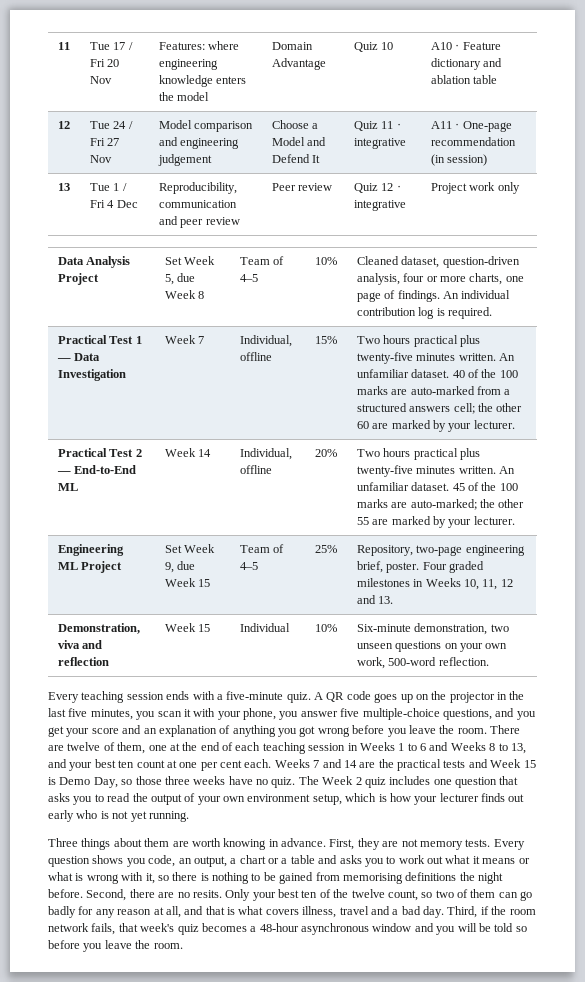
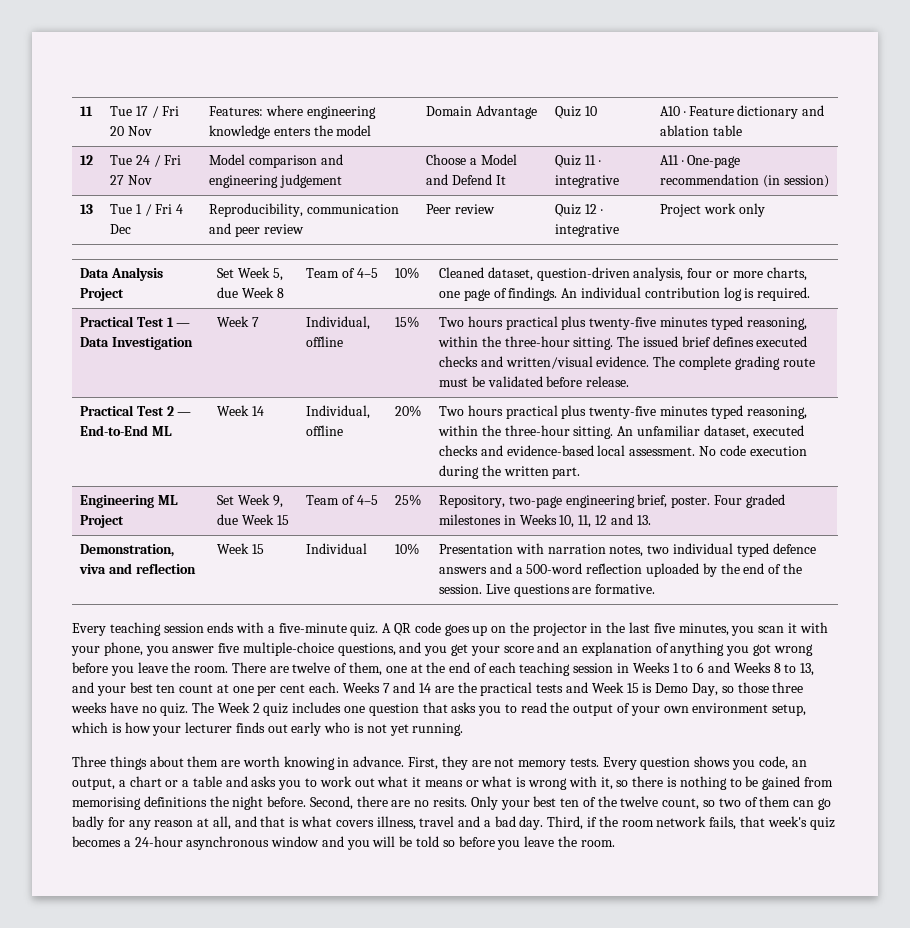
[458,353,516,361] [356,369,518,378] [356,386,511,395] [356,403,523,414] [356,420,515,432] written. An unfamiliar dataset. 40 of the 100 marks are auto-marked from a structured answers cell; the other 60 are marked by your lecturer. -> [710,316,807,330] [438,336,808,350] [439,356,815,370] [439,376,630,387] typed reasoning, within the three-hour sitting. The issued brief defines executed checks and written/visual evidence. The complete grading route must be validated before release.
[458,466,516,474] [356,482,518,491] [356,499,525,510] [356,516,515,528] written. An unfamiliar dataset. 45 of the 100 marks are auto-marked; the other 55 are marked by your lecturer. -> [710,405,807,419] [438,425,804,439] [439,445,807,456] [439,465,581,479] typed reasoning, within the three-hour sitting. An unfamiliar dataset, executed checks and evidence-based local assessment. No code execution during the written part.
[356,623,509,635] [356,641,508,652] [356,657,489,669] Six-minute demonstration, two unseen questions on your own work, 500-word reflection. -> [439,543,816,557] [439,563,802,577] [439,584,656,597] Presentation with narration notes, two individual typed defence answers and a 500-word reflection uploaded by the end of the session. Live questions are formative.
[259,923,299,932] 48-hour -> [134,836,183,847] 24-hour

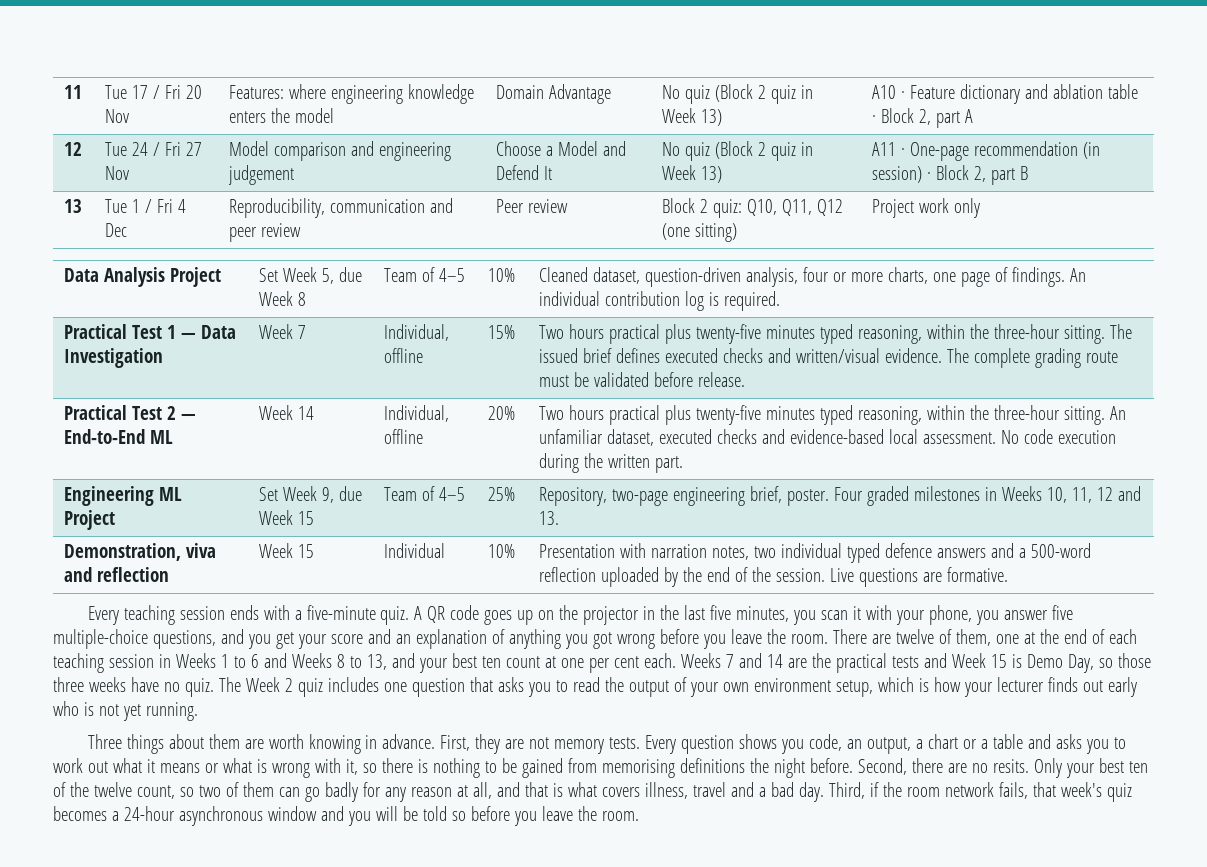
[555,106,597,119] Quiz 10 -> [662,84,814,104] [662,108,723,126] No quiz (Block 2 quiz in Week 13)
(742, 130) none -> [872,108,974,128] · Block 2, part A
[555,155,601,168] [555,175,620,188] Quiz 11 · integrative -> [662,141,814,161] [662,165,723,183] No quiz (Block 2 quiz in Week 13)
(829, 181) none -> [927,165,1029,185] · Block 2, part B
[555,204,603,217] [555,224,620,237] Quiz 12 · integrative -> [662,198,844,218] [662,223,738,242] Block 2 quiz: Q10, Q11, Q12 (one sitting)

